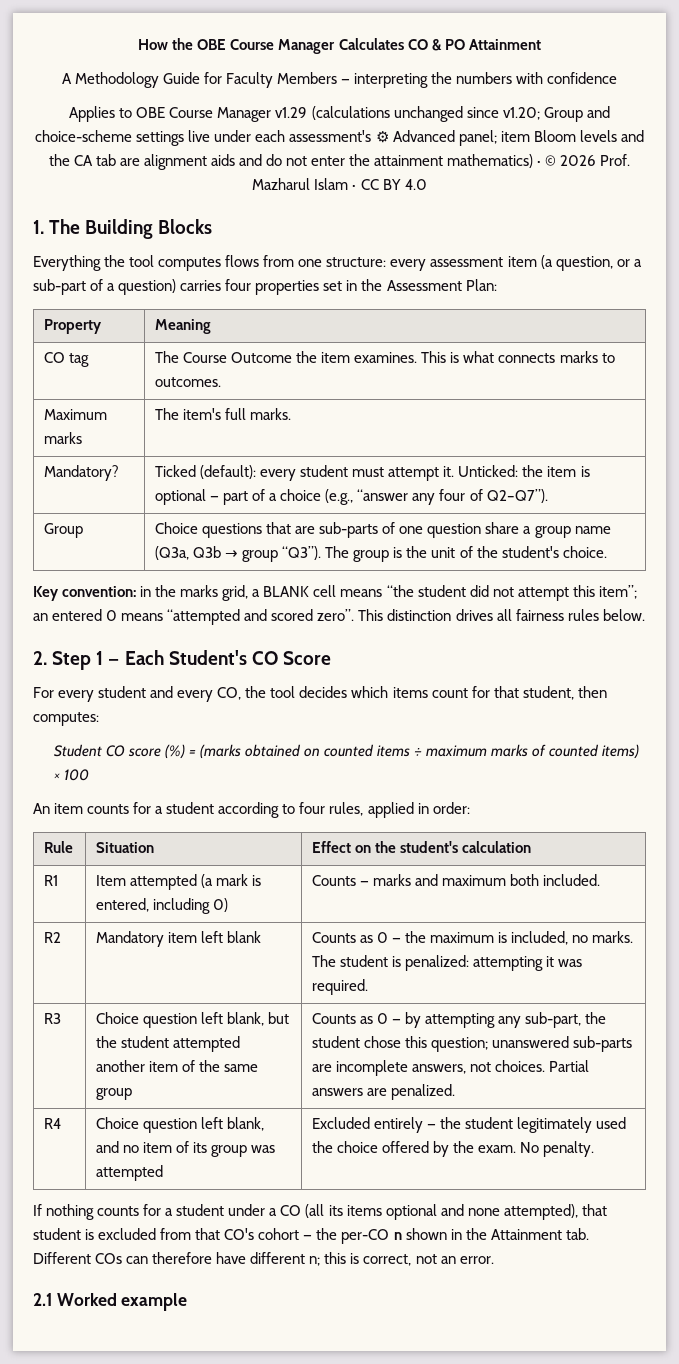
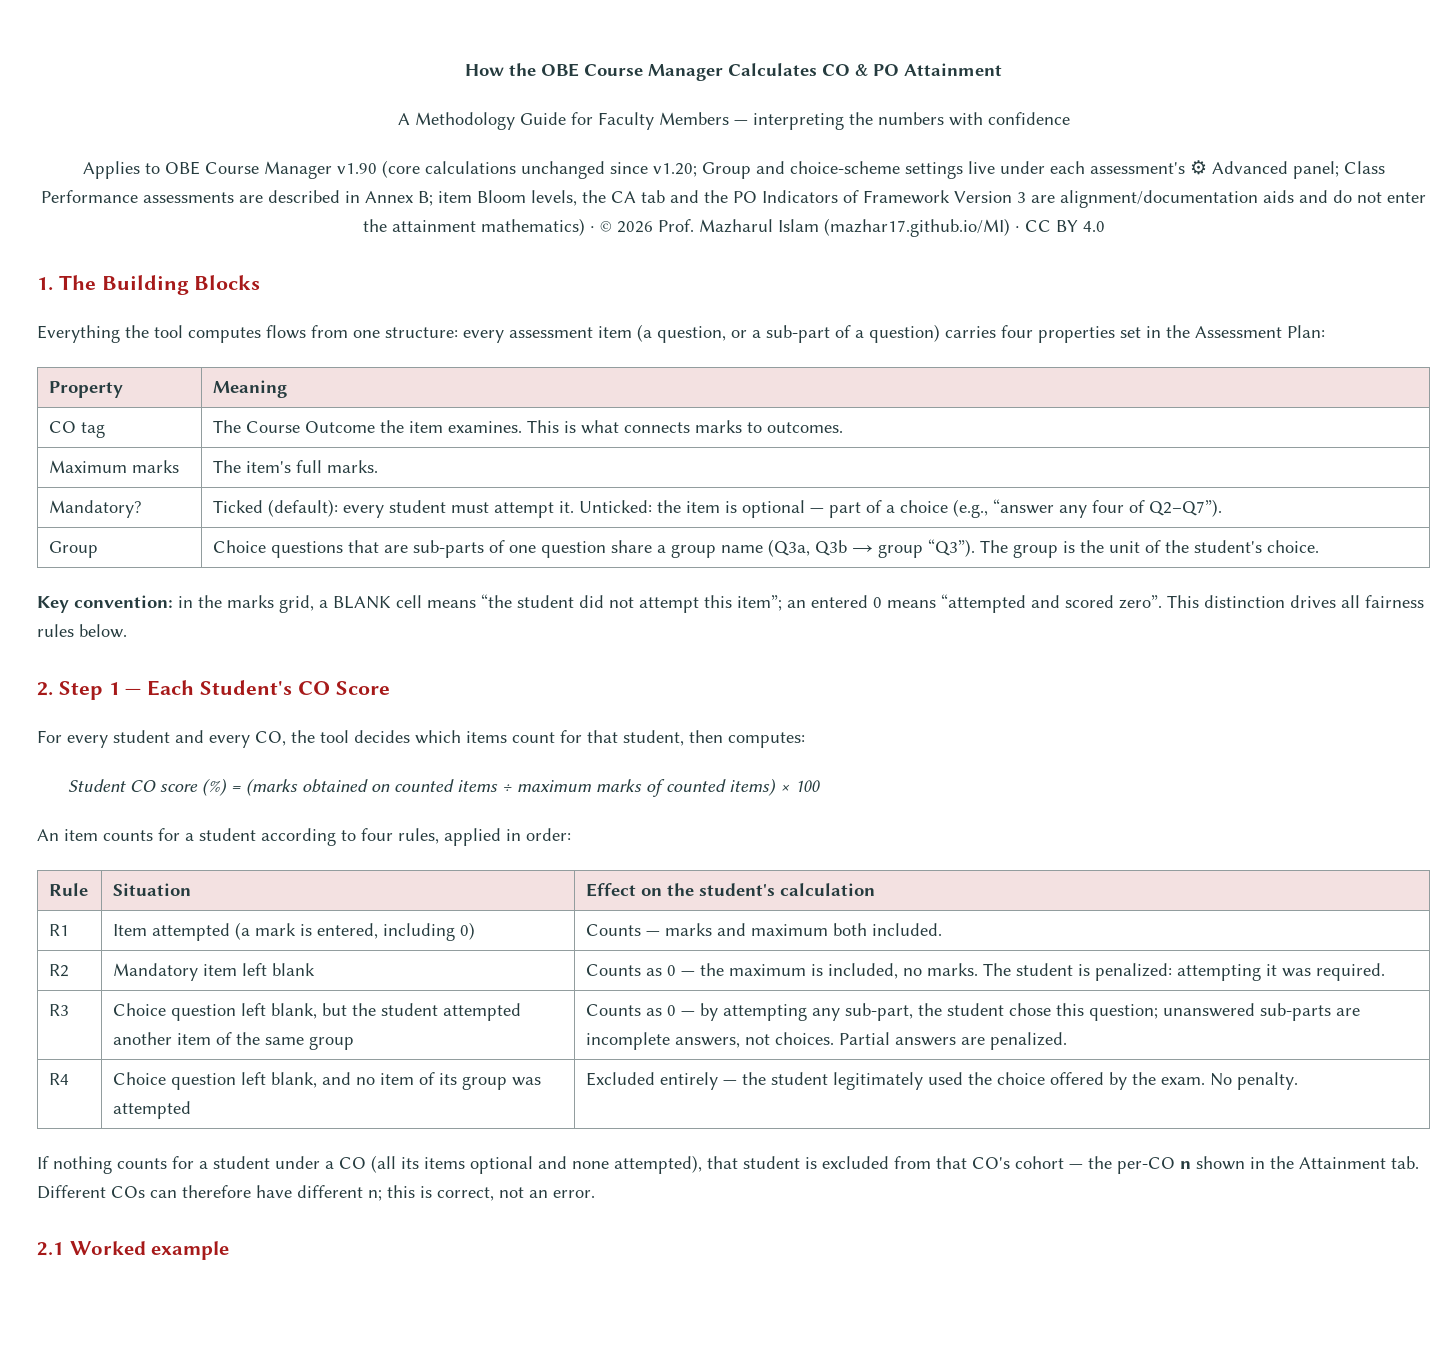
[275,106,390,120] v1.29 (calculations -> [336,160,516,178] v1.90 (core calculations
[500,130,644,142] [48,154,207,170] item Bloom levels and the CA tab are alignment -> [1343,161,1385,174] [41,190,1258,208] Class Performance assessments are described in Annex B; item Bloom levels, the CA tab and the PO Indicators of Framework Version 3 are alignment/documentation
(349, 184) none -> [823,218,1010,237] (mazhar17.github.io/MI)

